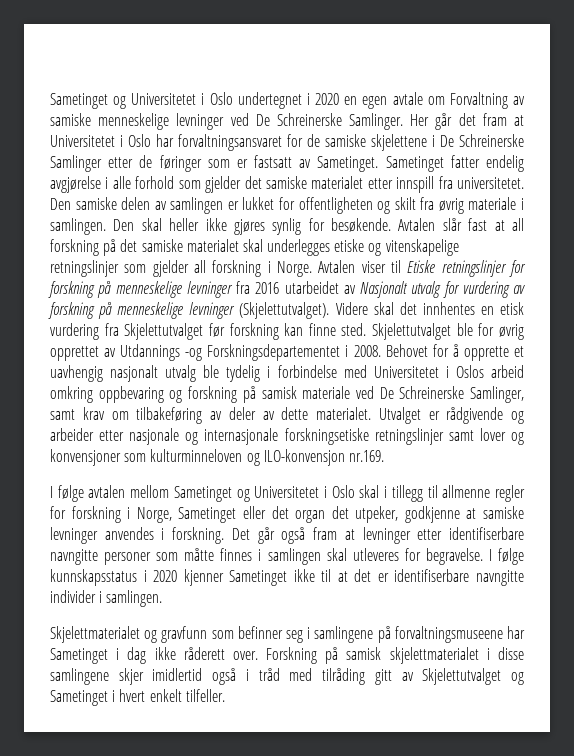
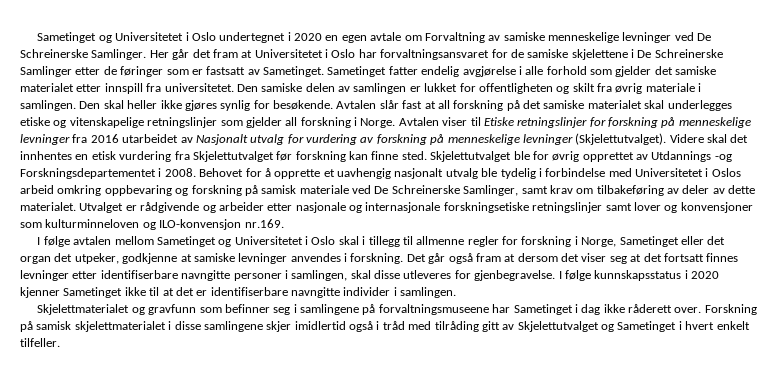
(355, 534) none -> [517,253,739,264] dersom det viser seg at det fortsatt finnes
[156,548,347,565] som måtte finnes i samlingen skal -> [284,270,400,281] i samlingen, skal disse
[425,548,483,565] begravelse. -> [474,270,556,281] gjenbegravelse.

